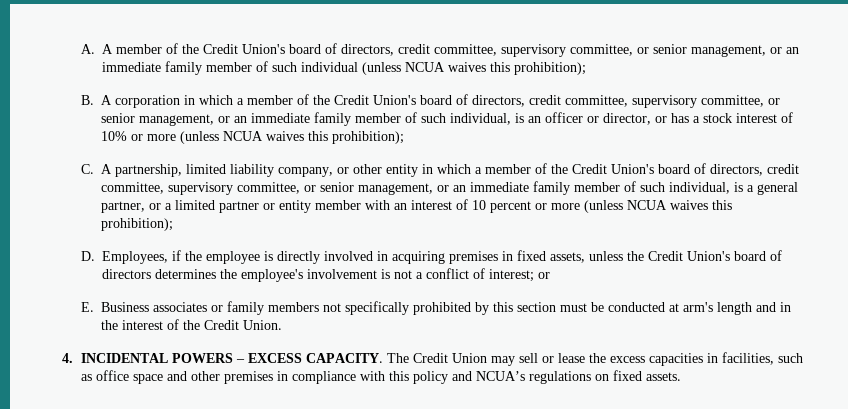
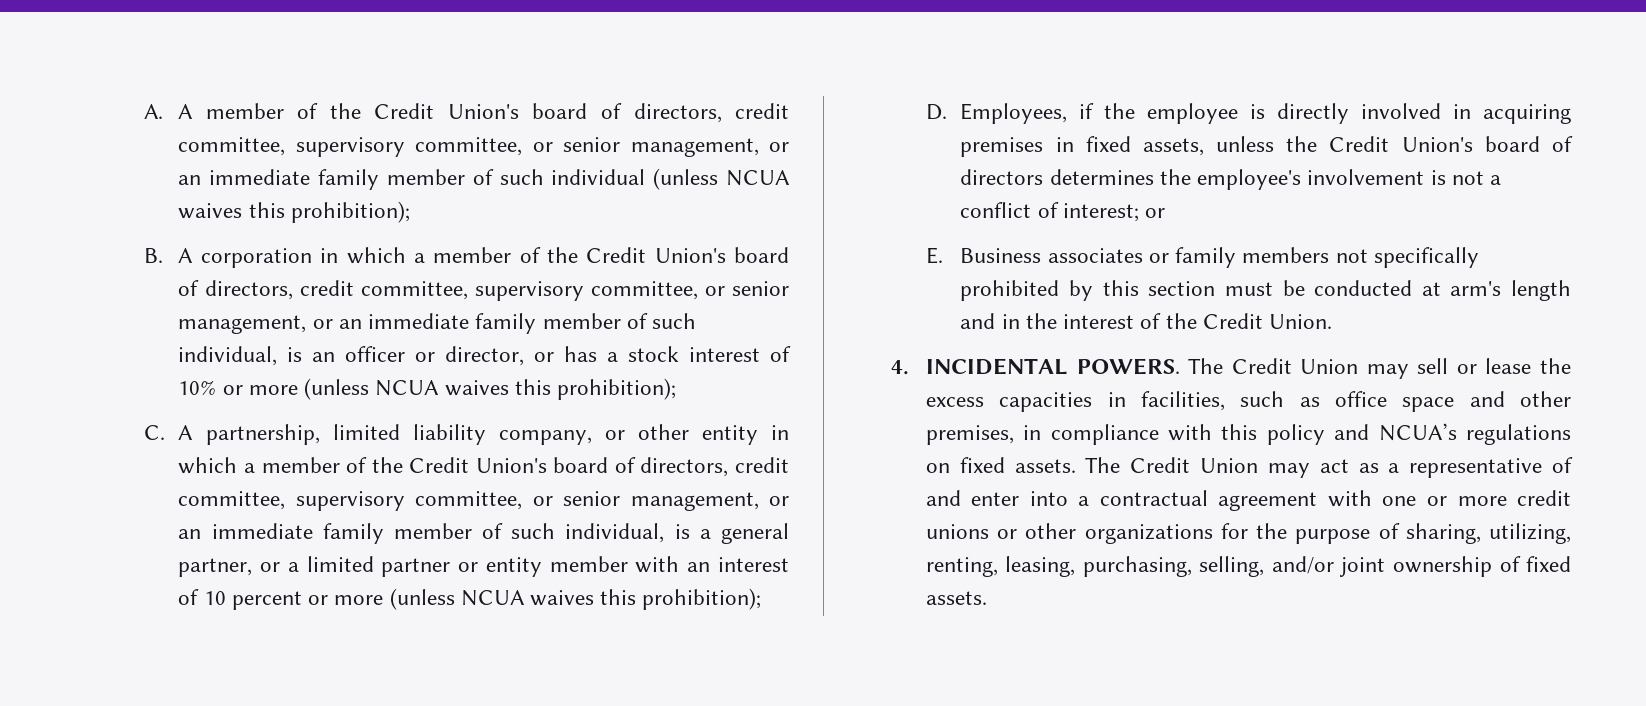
[171,353,383,363] POWERS – EXCESS CAPACITY. -> [1076,358,1180,375] POWERS.
[223,371,273,384] premises -> [925,425,1014,445] premises,
(681, 376) none -> [1085,457,1574,478] [925,490,1571,511] [925,523,1572,544] [925,556,1571,577] [925,591,987,605] The Credit Union may act as a representative of and enter into a contractual agreement with one or more credit unions or other organizations for the purpose of sharing, utilizing, renting, leasing, purchasing, selling, and/or joint ownership of fixed assets.

